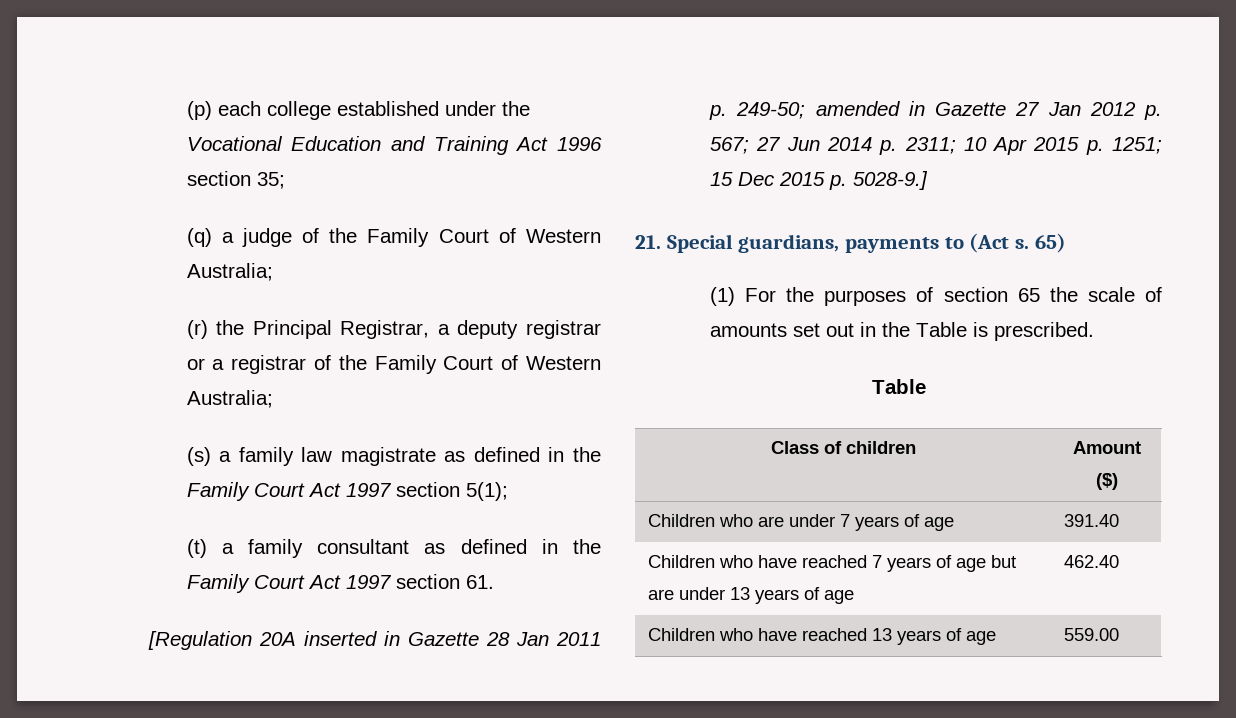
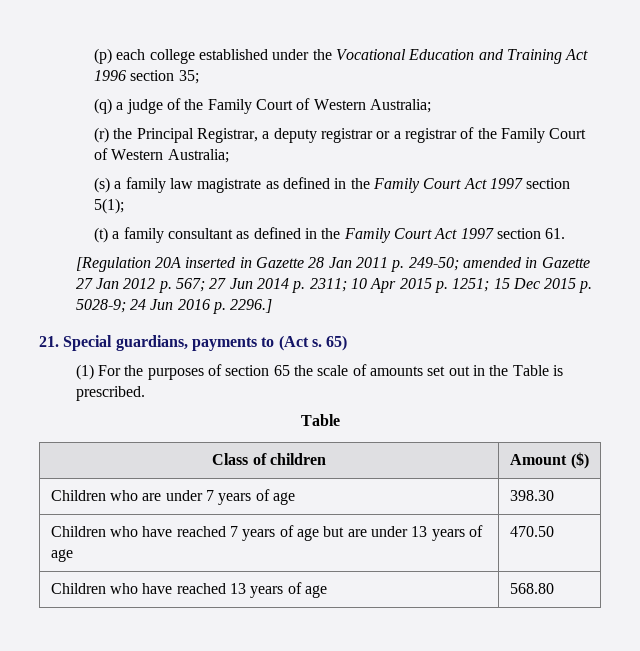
[853,171,929,190] 5028-9.] -> [75,299,273,314] 5028-9; 24 Jun 2016 p. 2296.]
[1063,514,1119,527] 391.40 -> [509,490,554,501] 398.30
[1063,555,1119,568] 462.40 -> [509,526,554,537] 470.50
[1063,628,1119,641] 559.00 -> [509,583,554,594] 568.80

